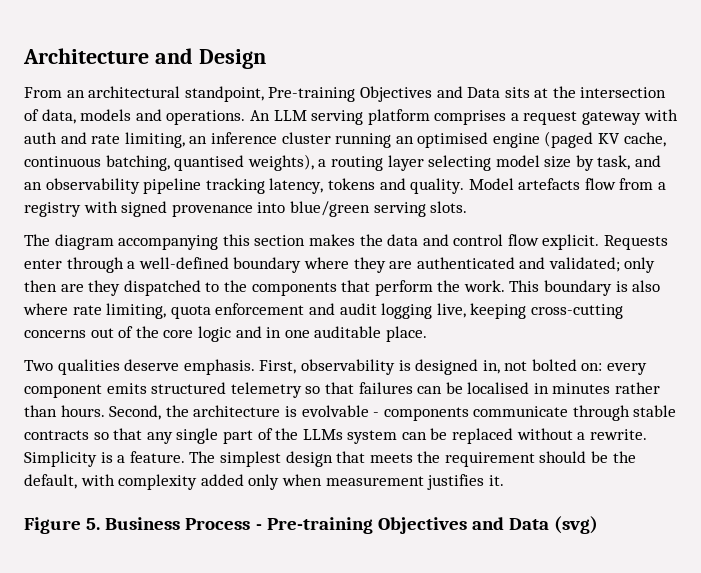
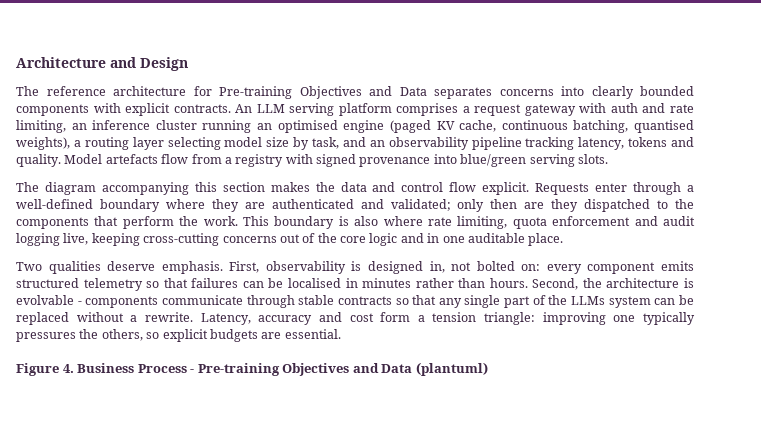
[24,86,667,102] [24,109,246,125] From an architectural standpoint, Pre-training Objectives and Data sits at the intersection of data, models and operations. -> [16,86,694,99] [16,103,231,116] The reference architecture for Pre-training Objectives and Data separates concerns into clearly bounded components with explicit contracts.
[24,451,636,467] [24,474,504,490] Simplicity is a feature. The simplest design that meets the requirement should be the default, with complexity added only when measurement justifies it. -> [200,312,695,325] [16,329,341,342] Latency, accuracy and cost form a tension triangle: improving one typically pressures the others, so explicit budgets are essential.
[86,518,101,530] 5. -> [62,364,74,373] 4.
[554,516,599,534] (svg) -> [415,362,488,376] (plantuml)

